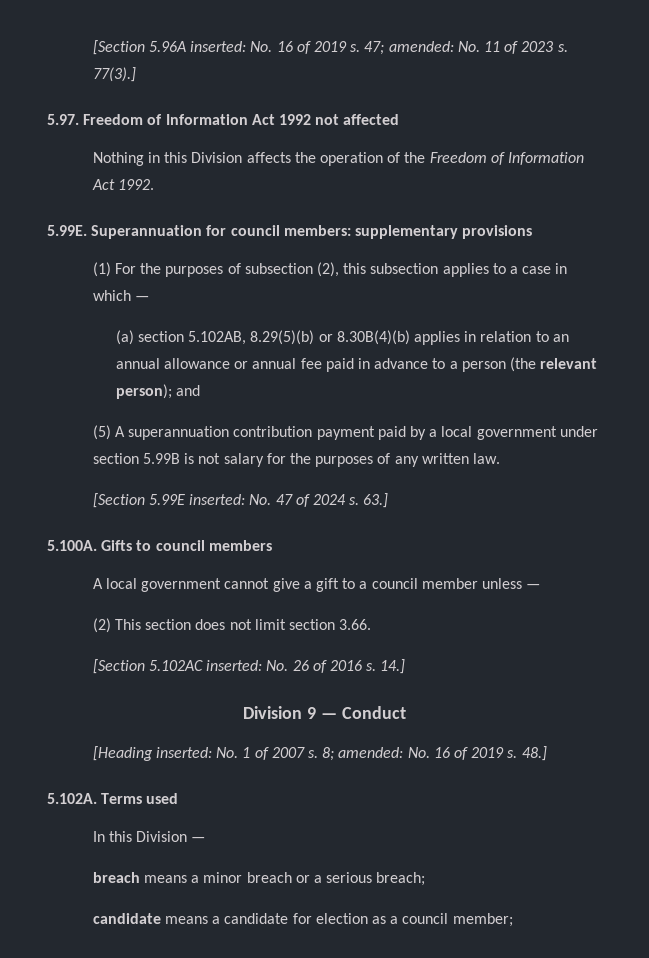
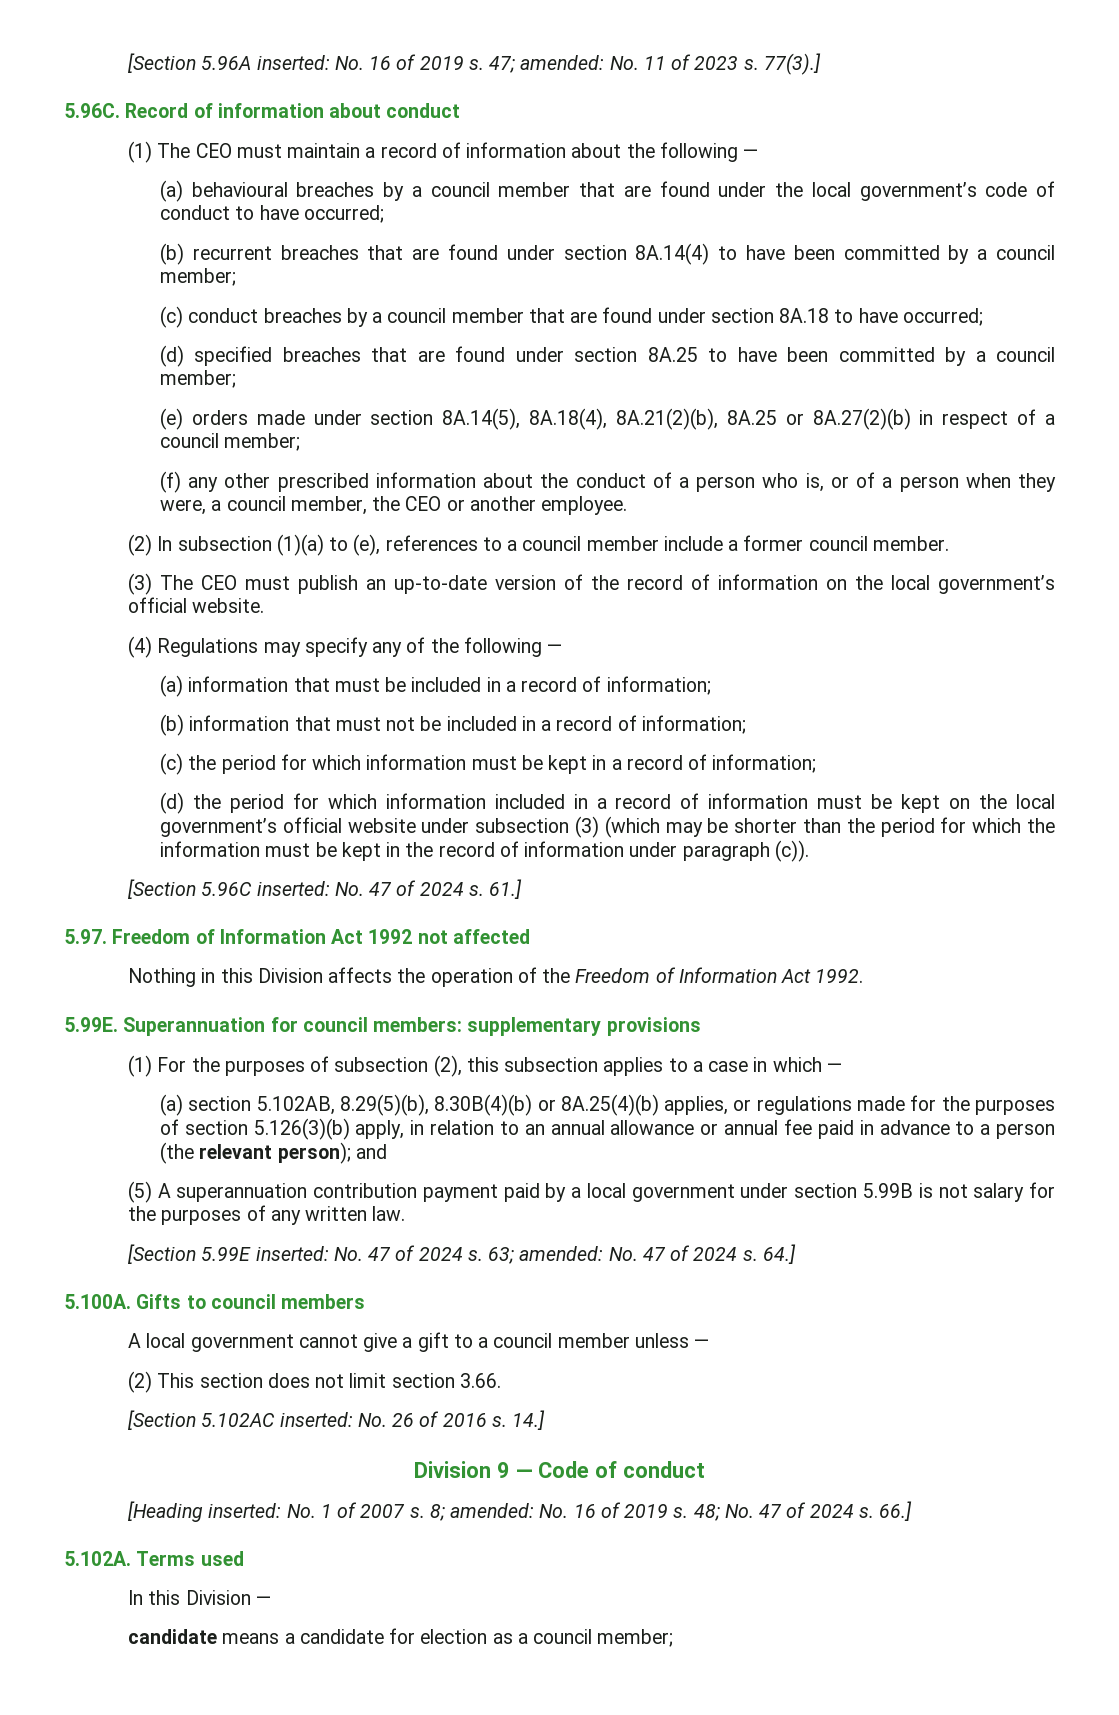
(136, 74) none -> [64,103,461,118] [127,141,759,163] [159,180,1055,202] [159,205,384,223] [159,243,1056,265] [159,268,236,286] [159,306,983,328] [159,345,1055,367] [159,370,236,388] [159,408,1055,430] [159,433,301,451] [159,471,1057,493] [159,496,628,515] [127,534,949,556] [127,573,1055,595] [127,597,265,613] [127,636,563,658] [159,675,711,697] [159,714,746,736] [159,753,817,775] [159,792,1055,814] [159,816,1056,838] [159,840,809,862] [126,879,523,899] // 5.96C. Record of information about conduct // (1) The CEO must maintain a record of information about the following — // (a) behavioural breaches by a council member that are found under the local government’s code of conduct to have occurred; // (b) recurrent breaches that are found under section 8A.14(4) to have been committed by a council member; // (c) conduct breaches by a council member that are found under section 8A.18 to have occurred; // (d) specified breaches that are found under section 8A.25 to have been committed by a council member; // (e) orders made under section 8A.14(5), 8A.18(4), 8A.21(2)(b), 8A.25 or 8A.27(2)(b) in respect of a council member; // (f) any other prescribed information about the conduct of a person who is, or of a person when they were, a council member, the CEO or another employee. // (2) In subsection (1)(a) to (e), references to a council member include a former council member. // (3) The CEO must publish an up-to-date version of the record of information on the local government’s official website. // (4) Regulations may specify any of the following — // (a) information that must be included in a record of information; // (b) information that must not be included in a record of information; // (c) the period for which information must be kept in a record of information; // (d) the period for which information included in a record of information must be kept on the local government’s official website under subsection (3) (which may be shorter than the period for which the information must be kept in the record of information under paragraph (c)). // [Section 5.96C inserted: No. 47 of 2024 s. 61.]
[250,330,460,345] 8.29(5)(b) or 8.30B(4)(b) applies -> [339,1094,1055,1116] [159,1118,405,1140] 8.29(5)(b), 8.30B(4)(b) or 8A.25(4)(b) applies, or regulations made for the purposes of section 5.126(3)(b) apply,
[363,493,389,508] 63.] -> [488,1244,796,1264] 63; amended: No. 47 of 2024 s. 64.]
[341,706,406,719] Conduct -> [538,1461,706,1478] Code of conduct
[521,746,547,761] 48.] -> [693,1501,913,1521] 48; No. 47 of 2024 s. 66.]
[92,872,426,886] // breach means a minor breach or a serious breach; -> (271, 1600) none

